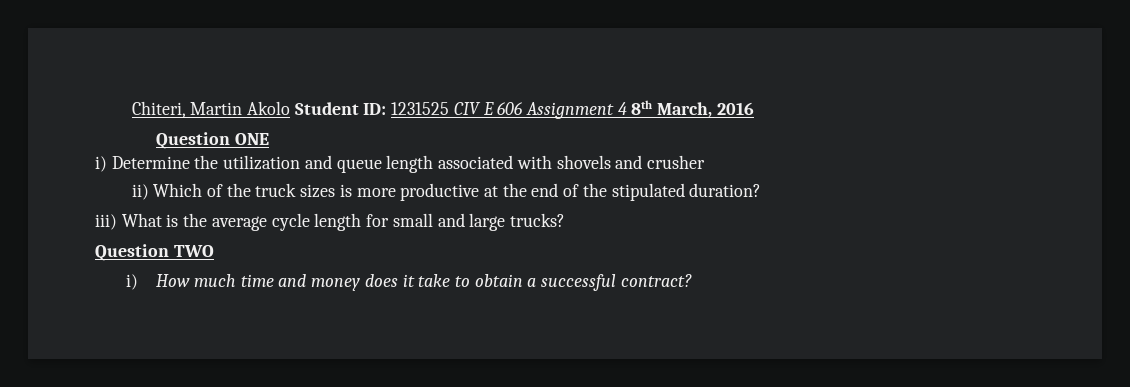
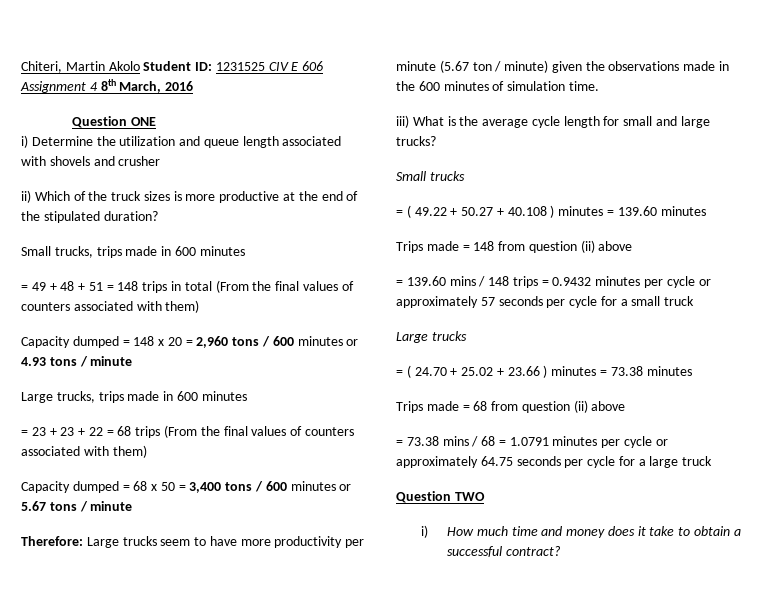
(762, 190) none -> [21,246,245,258] [21,280,354,293] [21,300,200,313] [21,336,359,348] [21,356,133,367] [21,391,247,403] [21,425,354,438] [21,445,147,458] [21,481,352,493] [21,501,133,512] [21,536,365,548] [396,60,730,73] [396,81,599,91] // Small trucks, trips made in 600 minutes // = 49 + 48 + 51 = 148 trips in total (From the final values of counters associated with them) // Capacity dumped = 148 x 20 = 2,960 tons / 600 minutes or 4.93 tons / minute // Large trucks, trips made in 600 minutes // = 23 + 23 + 22 = 68 trips (From the final values of counters associated with them) // Capacity dumped = 68 x 50 = 3,400 tons / 600 minutes or 5.67 tons / minute // Therefore: Large trucks seem to have more productivity per minute (5.67 ton / minute) given the observations made in the 600 minutes of simulation time.
(565, 220) none -> [396,171,465,181] [396,205,706,218] [396,240,633,253] [396,276,711,288] [396,296,695,308] [396,331,467,343] [396,365,692,378] [396,400,626,413] [396,436,668,448] [396,456,713,468] // Small trucks // = ( 49.22 + 50.27 + 40.108 ) minutes = 139.60 minutes // Trips made = 148 from question (ii) above // = 139.60 mins / 148 trips = 0.9432 minutes per cycle or approximately 57 seconds per cycle for a small truck // Large trucks // = ( 24.70 + 25.02 + 23.66 ) minutes = 73.38 minutes // Trips made = 68 from question (ii) above // = 73.38 mins / 68 = 1.0791 minutes per cycle or approximately 64.75 seconds per cycle for a large truck

